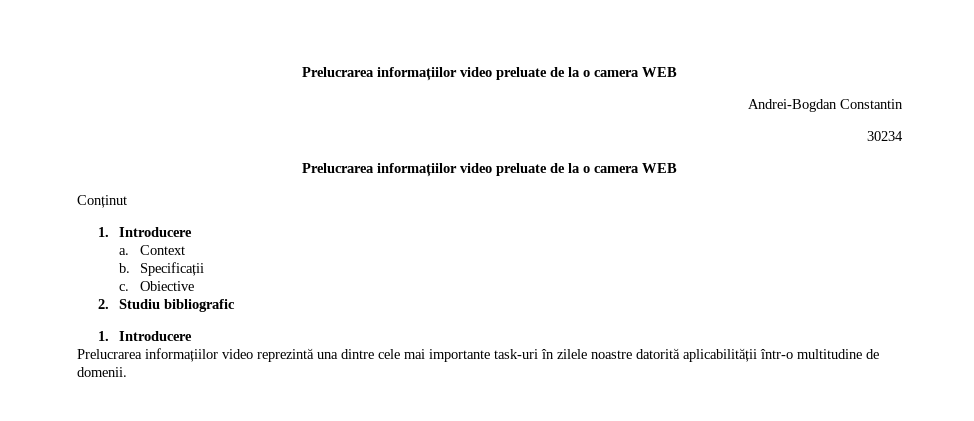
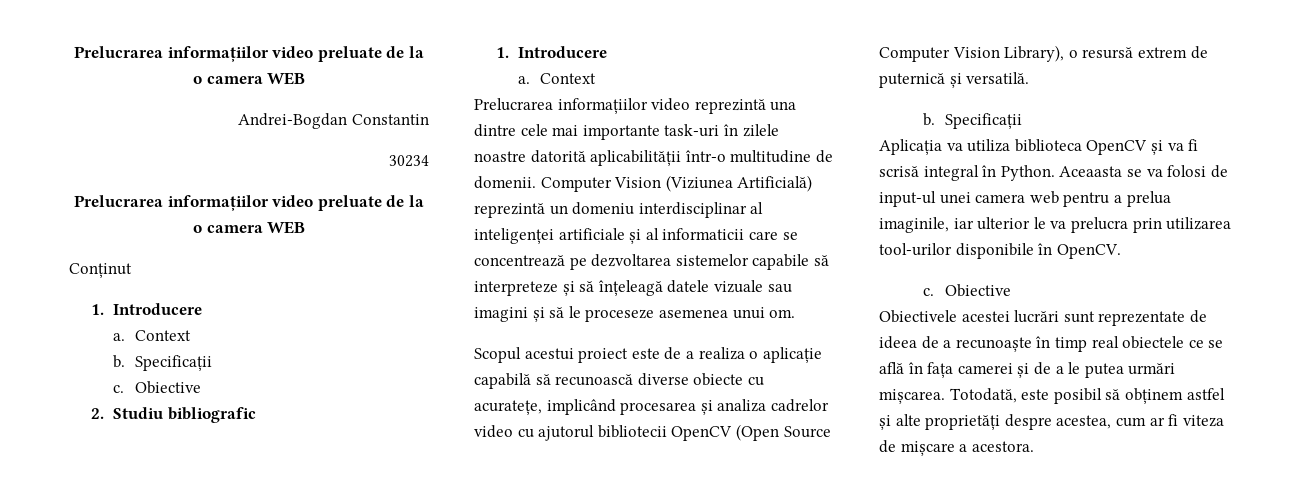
(192, 336) none -> [518,73,597,84] // a. Context
(127, 372) none -> [540,175,813,192] [474,202,764,218] [474,228,798,244] [474,254,829,270] [474,280,792,296] [474,306,796,322] [474,347,822,363] [474,373,764,389] [474,399,829,415] [474,424,831,441] [879,45,1208,62] [879,72,1030,88] [923,113,1023,129] [879,139,1199,155] [879,165,1228,181] [879,191,1171,207] [879,217,1232,233] [879,243,1121,259] [923,284,1012,297] [879,310,1207,326] [879,336,1224,352] [879,362,1176,378] [879,388,1225,404] [879,414,1224,430] [879,440,1034,456] Computer Vision (Viziunea Artificială) reprezintă un domeniu interdisciplinar al inteligenței artificiale și al informaticii care se concentrează pe dezvoltarea sistemelor capabile să interpreteze și să înțeleagă datele vizuale sau imagini și să le proceseze asemenea unui om. // Scopul acestui proiect este de a realiza o aplicație capabilă să recunoască diverse obiecte cu acuratețe, implicând procesarea și analiza cadrelor video cu ajutorul bibliotecii OpenCV (Open Source Computer Vision Library), o resursă extrem de puternică și versatilă. // b. Specificații // Aplicația va utiliza biblioteca OpenCV și va fi scrisă integral în Python. Aceaasta se va folosi de input-ul unei camera web pentru a prelua imaginile, iar ulterior le va prelucra prin utilizarea tool-urilor disponibile în OpenCV. // c. Obiective // Obiectivele acestei lucrări sunt reprezentate de ideea de a recunoaște în timp real obiectele ce se află în fața camerei și de a le putea urmări mișcarea. Totodată, este posibil să obținem astfel și alte proprietăți despre acestea, cum ar fi viteza de mișcare a acestora.

